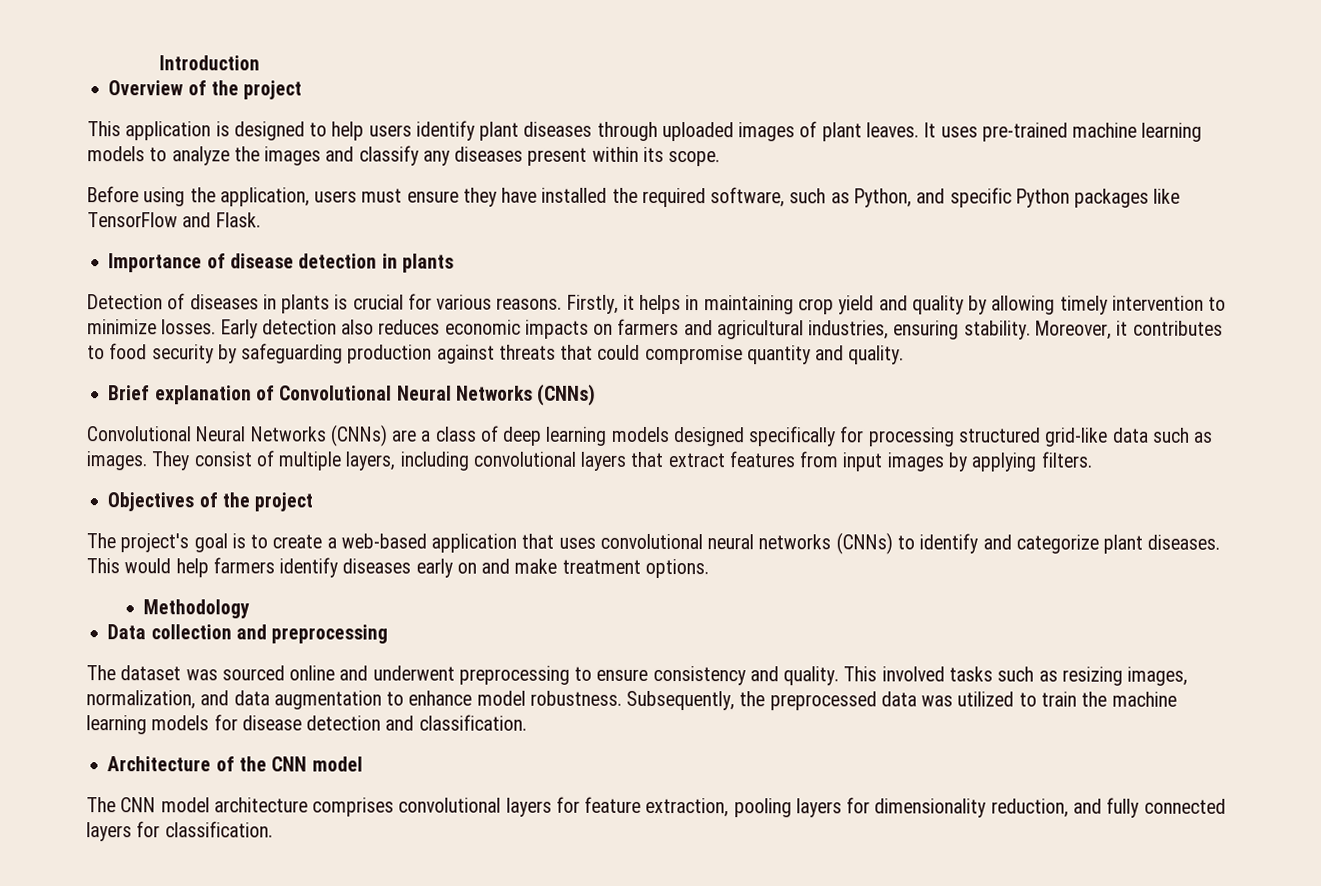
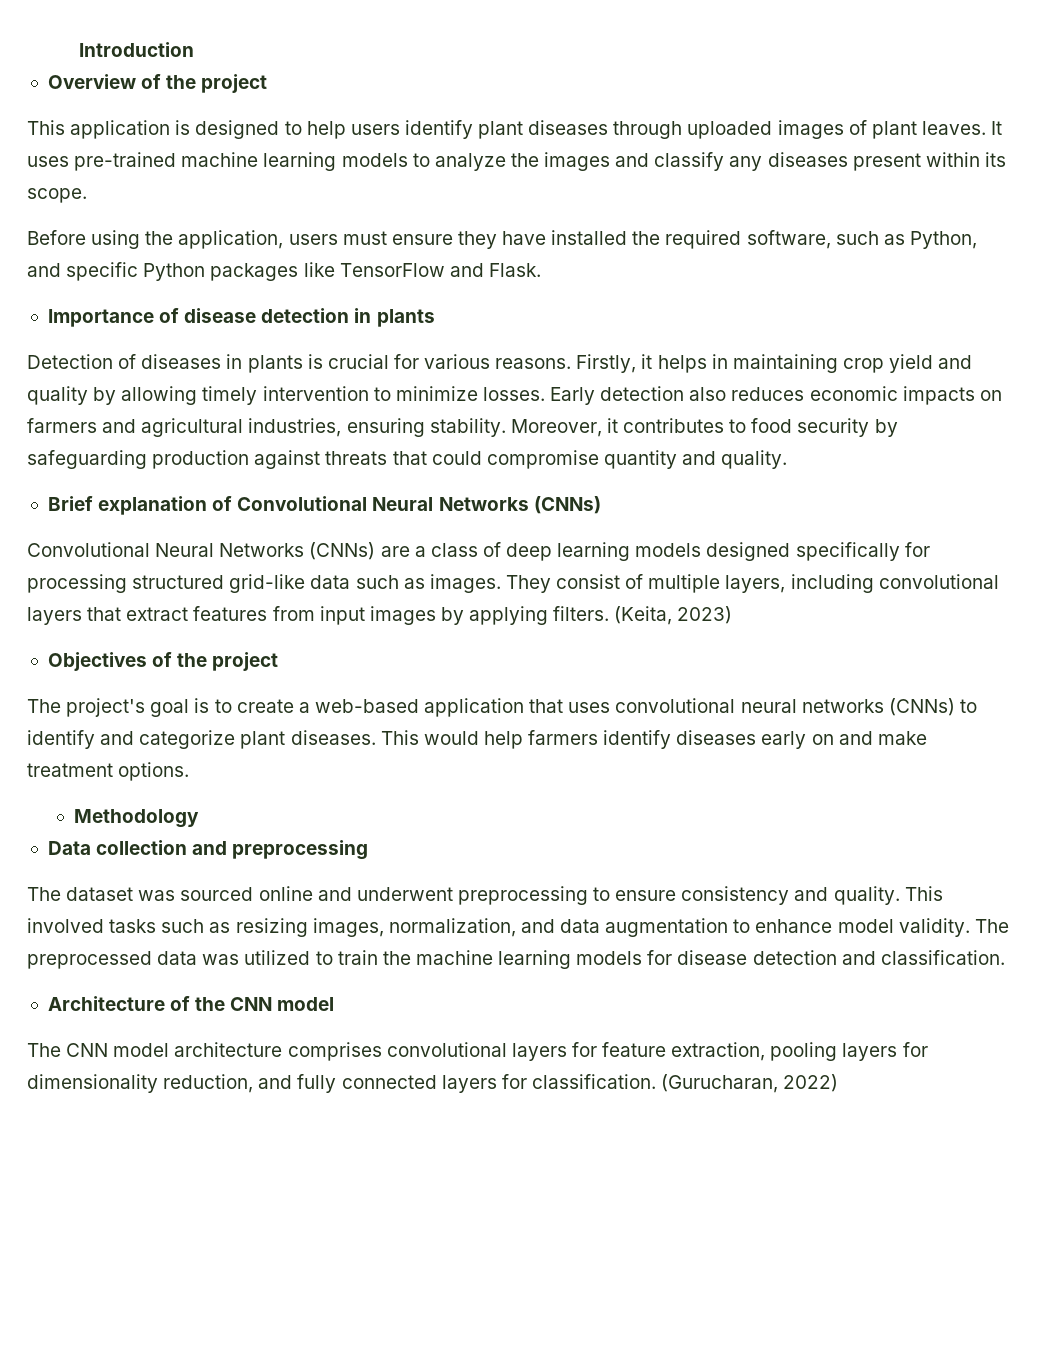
(1092, 459) none -> [614,606,733,625] (Keita, 2023)
[529,690,766,711] robustness. Subsequently, the -> [898,918,1009,937] validity. The
(273, 829) none -> [661,1074,839,1093] (Gurucharan, 2022)

